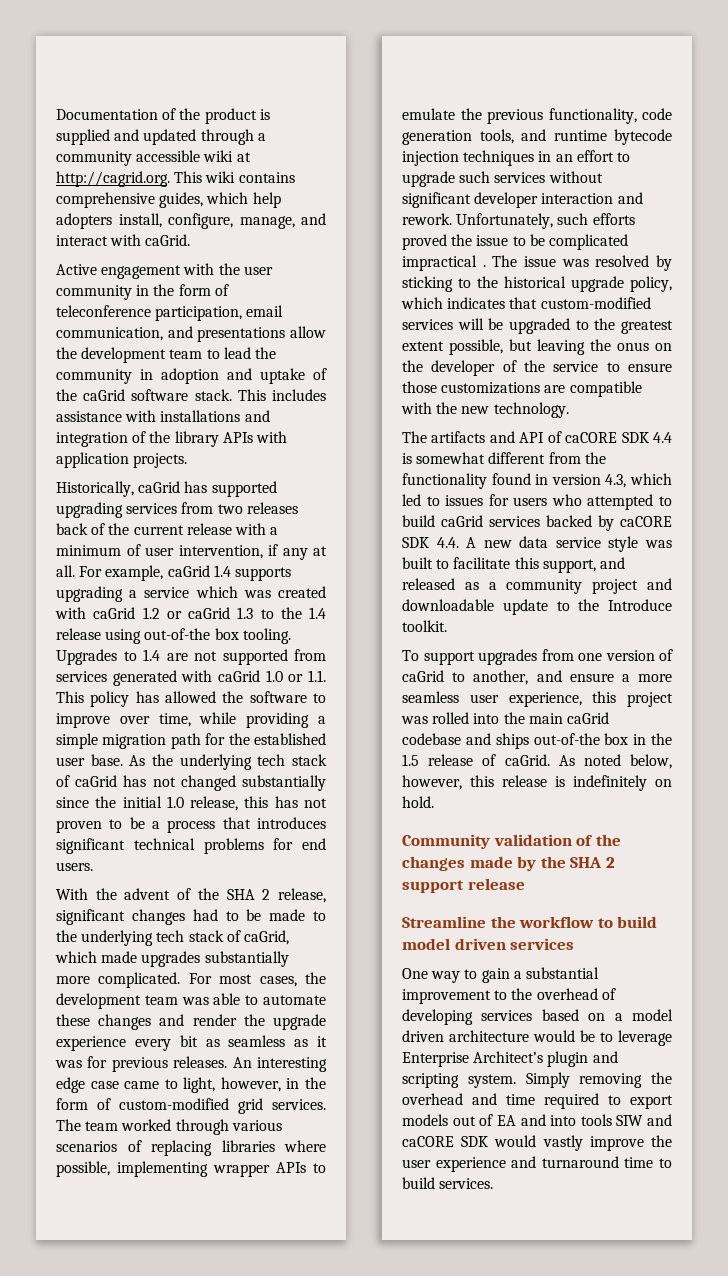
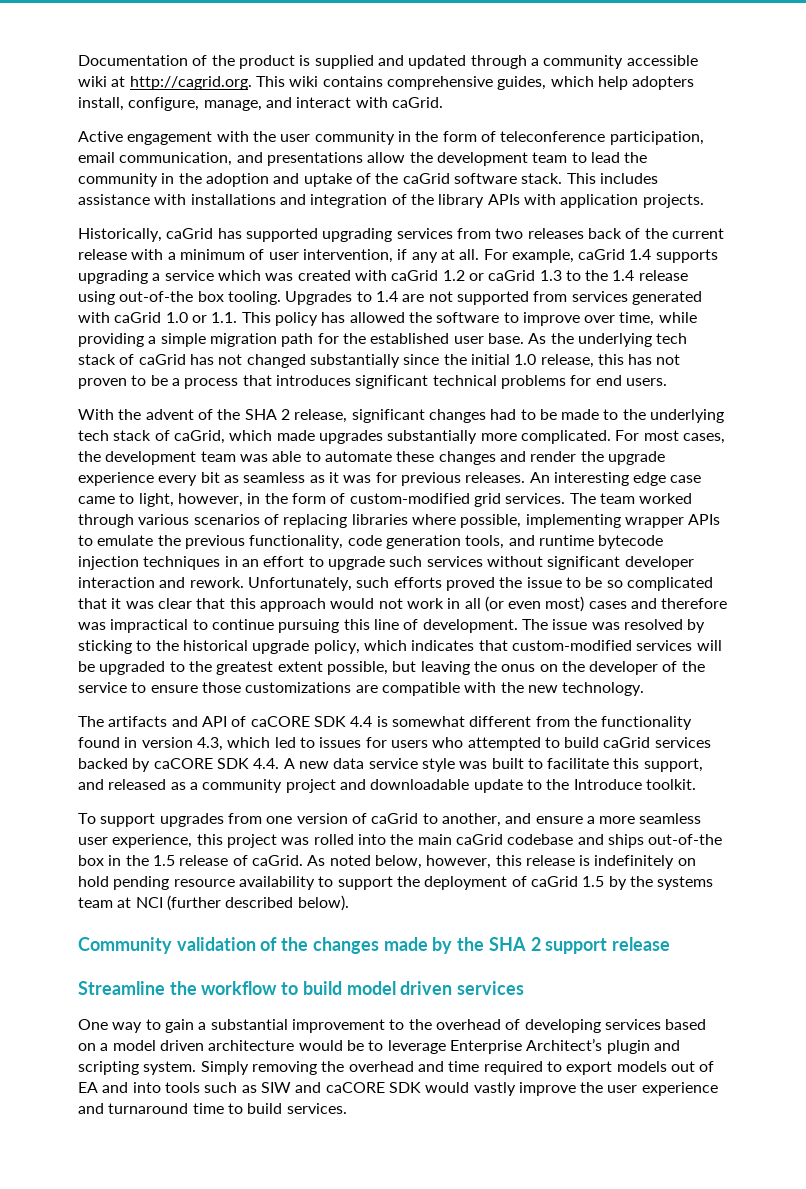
(153, 374) none -> [178,173,202,184] the
[548,234,628,250] [402,255,486,271] complicated impractical . -> [606,577,713,591] [78,596,728,612] [78,619,518,633] so complicated that it was clear that this approach would not work in all (or even most) cases and therefore was impractical to continue pursuing this line of development.
[402,796,434,808] hold. -> [78,876,714,890] [78,895,349,911] hold pending resource availability to support the deployment of caGrid 1.5 by the systems team at NCI (further described below).
(612, 1120) none -> [204,1082,257,1093] such as

